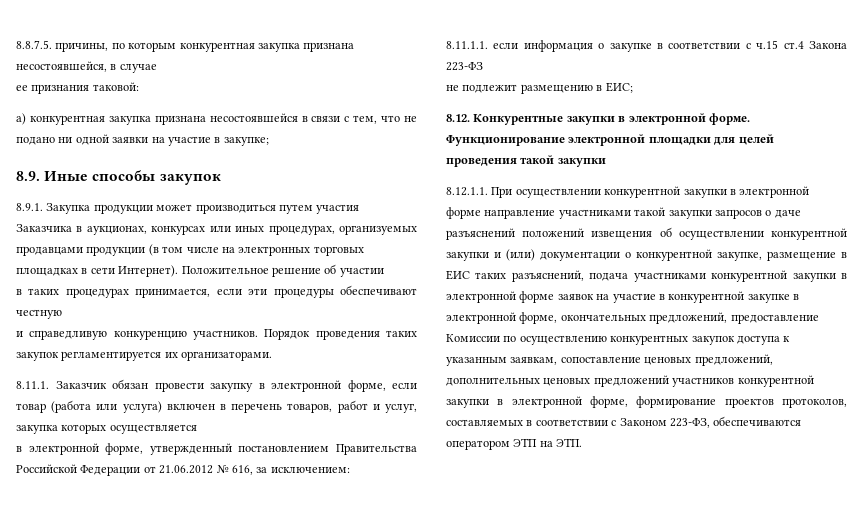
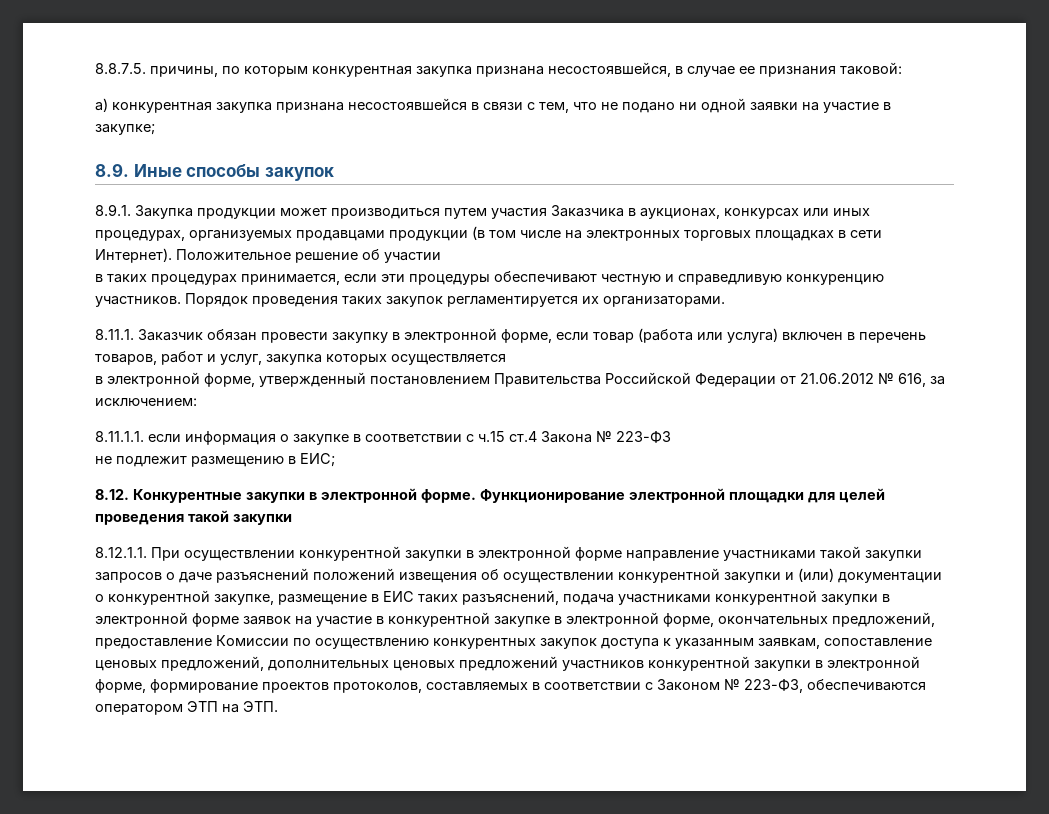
(157, 68) // -> (735, 71) none
(62, 314) // -> (661, 279) none
(847, 45) none -> [596,431,612,442] №
(667, 422) none -> [724,679,740,690] №

